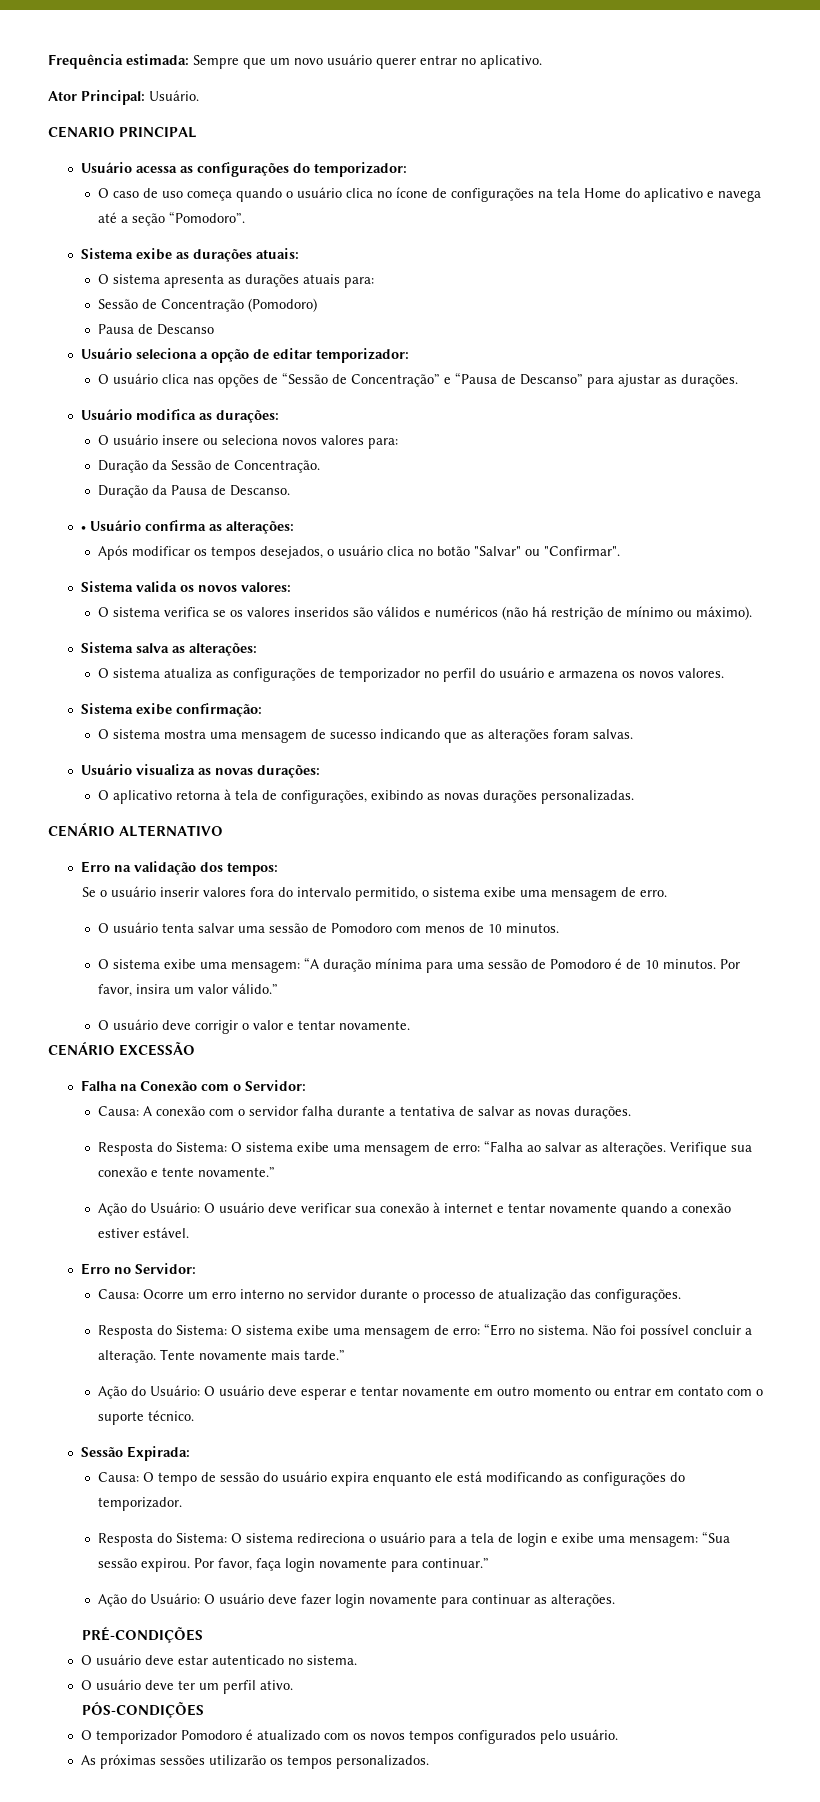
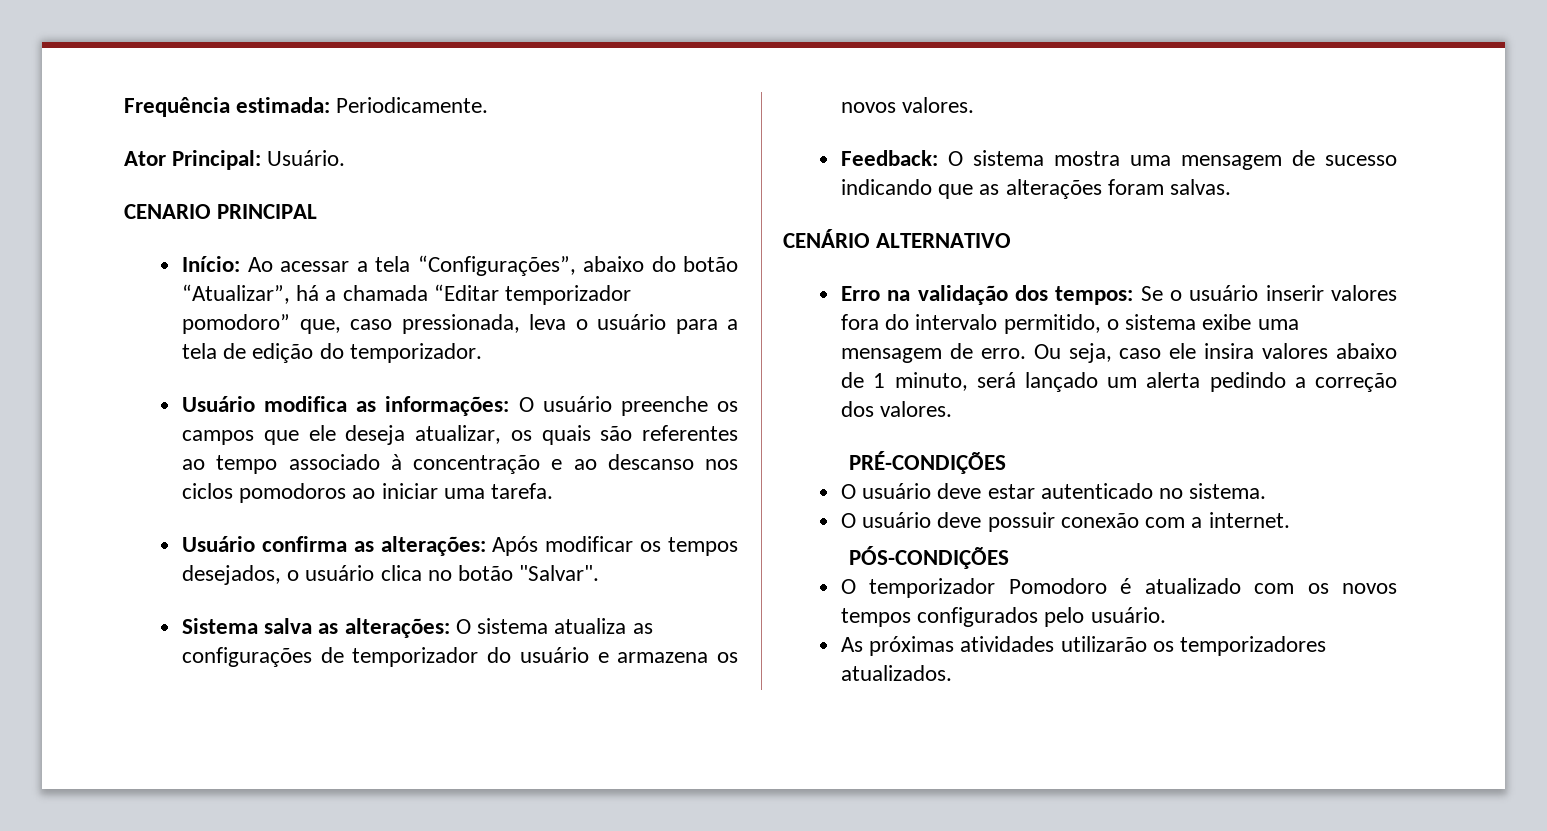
[193,54,542,69] Sempre que um novo usuário querer entrar no aplicativo. -> [336,97,489,113] Periodicamente.
[80,162,407,177] [97,187,761,202] [97,211,245,226] [80,248,299,262] [97,274,374,288] [97,298,317,312] [97,324,214,335] [80,348,409,363] [97,372,738,388] Usuário acessa as configurações do temporizador: // O caso de uso começa quando o usuário clica no ícone de configurações na tela Home do aplicativo e navega até a seção “Pomodoro”. // Sistema exibe as durações atuais: // O sistema apresenta as durações atuais para: // Sessão de Concentração (Pomodoro) // Pausa de Descanso // Usuário seleciona a opção de editar temporizador: // O usuário clica nas opções de “Sessão de Concentração” e “Pausa de Descanso” para ajustar as durações. -> [182,255,738,276] [182,284,632,305] [182,314,738,334] [182,343,482,363] Início: Ao acessar a tela “Configurações”, abaixo do botão “Atualizar”, há a chamada “Editar temporizador pomodoro” que, caso pressionada, leva o usuário para a tela de edição do temporizador.
[215,410,279,423] [97,434,398,449] [97,460,320,473] [97,485,290,498] [80,526,86,531] durações: // O usuário insere ou seleciona novos valores para: // Duração da Sessão de Concentração. // Duração da Pausa de Descanso. // • -> [385,396,738,416] [182,425,738,445] [182,454,738,474] [182,483,554,503] informações: O usuário preenche os campos que ele deseja atualizar, os quais são referentes ao tempo associado à concentração e ao descanso nos ciclos pomodoros ao iniciar uma tarefa. //
(294, 527) // -> (486, 546) none
[473,546,620,556] [80,581,291,592] [97,606,752,620] "Salvar" ou "Confirmar". // Sistema valida os novos valores: // O sistema verifica se os valores inseridos são válidos e numéricos (não há restrição de mínimo ou máximo). -> [519,565,600,581] "Salvar".
(257, 649) // -> (450, 628) none
[423,668,476,682] no perfil -> (479, 657) none
[80,703,262,717] Sistema exibe confirmação: // -> [841,150,939,166] Feedback:
[80,764,320,778] [97,789,634,804] // Usuário visualiza as novas durações: // O aplicativo retorna à tela de configurações, exibindo as novas durações personalizadas. -> (1232, 187) none
(278, 869) // -> (1134, 295) none
[97,922,559,933] [97,957,740,973] [97,983,278,997] [97,1019,410,1034] [48,1041,195,1056] [80,1080,306,1091] [97,1106,631,1119] [97,1140,752,1156] [97,1167,275,1177] [97,1202,731,1217] [97,1227,189,1238] [80,1263,196,1275] [97,1289,681,1303] [97,1323,752,1339] [97,1349,345,1363] [97,1385,763,1400] [97,1410,194,1425] [80,1446,190,1461] [97,1471,685,1486] [97,1497,182,1511] [97,1531,730,1547] [97,1558,489,1572] [97,1593,615,1608] // O usuário tenta salvar uma sessão de Pomodoro com menos de 10 minutos. // O sistema exibe uma mensagem: “A duração mínima para uma sessão de Pomodoro é de 10 minutos. Por favor, insira um valor válido.” // O usuário deve corrigir o valor e tentar novamente. // CENÁRIO EXCESSÃO // Falha na Conexão com o Servidor: // Causa: A conexão com o servidor falha durante a tentativa de salvar as novas durações. // Resposta do Sistema: O sistema exibe uma mensagem de erro: “Falha ao salvar as alterações. Verifique sua conexão e tente novamente.” // Ação do Usuário: O usuário deve verificar sua conexão à internet e tentar novamente quando a conexão estiver estável. // Erro no Servidor: // Causa: Ocorre um erro interno no servidor durante o processo de atualização das configurações. // Resposta do Sistema: O sistema exibe uma mensagem de erro: “Erro no sistema. Não foi possível concluir a alteração. Tente novamente mais tarde.” // Ação do Usuário: O usuário deve esperar e tentar novamente em outro momento ou entrar em contato com o suporte técnico. // Sessão Expirada: // Causa: O tempo de sessão do usuário expira enquanto ele está modificando as configurações do temporizador. // Resposta do Sistema: O sistema redireciona o usuário para a tela de login e exibe uma mensagem: “Sua sessão expirou. Por favor, faça login novamente para continuar.” // Ação do Usuário: O usuário deve fazer login novamente para continuar as alterações. -> [1033,343,1397,363] [841,372,1397,392] [841,401,953,417] Ou seja, caso ele insira valores abaixo de 1 minuto, será lançado um alerta pedindo a correção dos valores.
[177,1680,293,1694] ter um perfil ativo. -> [987,512,1290,532] possuir conexão com a internet.
[159,1755,205,1765] sessões -> [960,636,1055,652] atividades
[286,1755,429,1769] tempos personalizados. -> [1180,636,1327,656] [841,665,953,681] temporizadores atualizados.

